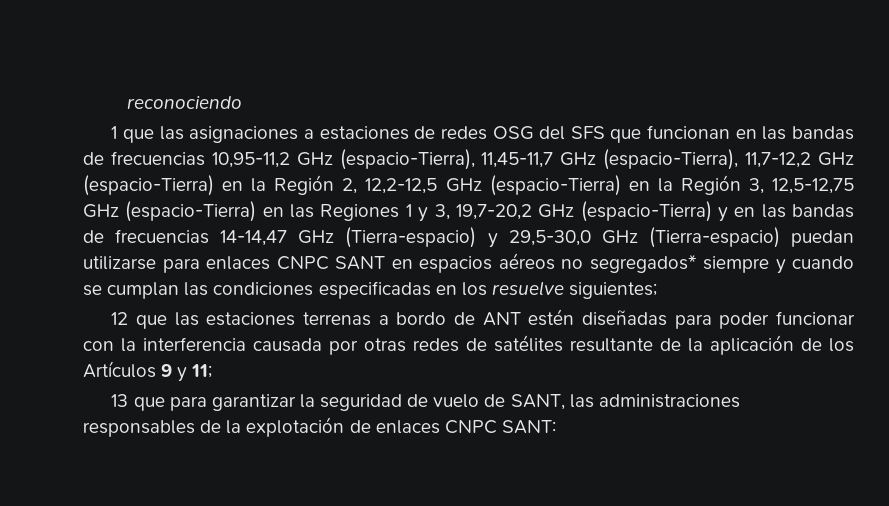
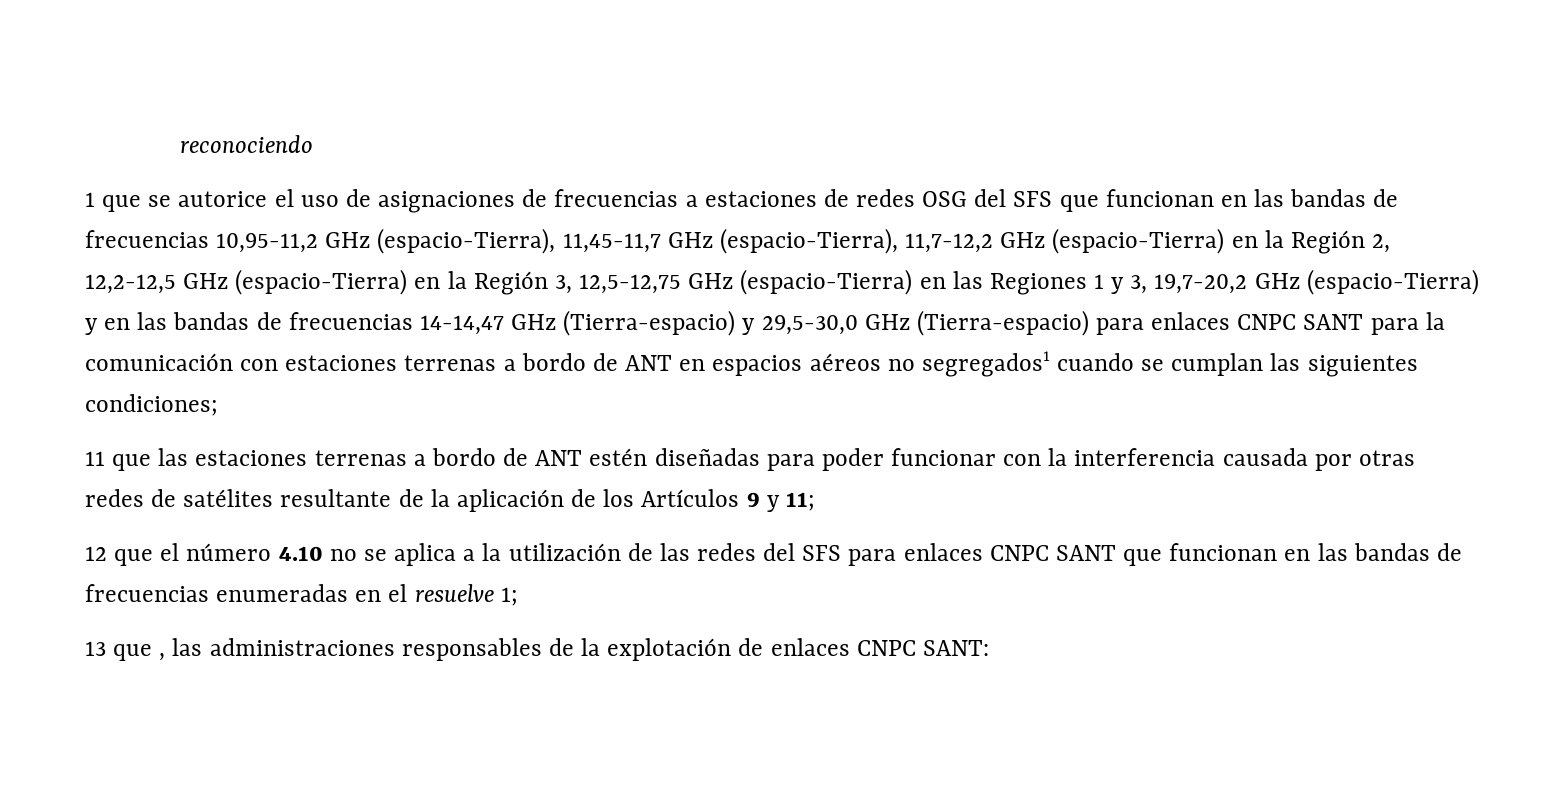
[159,126,299,143] las asignaciones -> [148,189,679,213] se autorice el uso de asignaciones de frecuencias
[791,230,854,247] [83,256,385,273] puedan utilizarse para enlaces CNPC SANT -> [1096,312,1445,335] [85,353,673,371] para enlaces CNPC SANT para la comunicación con estaciones terrenas a bordo de ANT
[589,255,786,274] segregados* siempre y -> [921,351,1050,377] segregados1
[213,281,658,299] [111,312,129,325] condiciones especificadas en los resuelve siguientes; // 12 -> [1307,355,1418,377] [85,394,218,416] [85,451,105,466] siguientes condiciones; // 11
[111,394,565,411] 13 que para garantizar la seguridad de vuelo de SANT, -> [85,543,1462,566] [85,584,518,606] [85,641,166,661] 12 que el número 4.10 no se aplica a la utilización de las redes del SFS para enlaces CNPC SANT que funcionan en las bandas de frecuencias enumeradas en el resuelve 1; // 13 que ,

